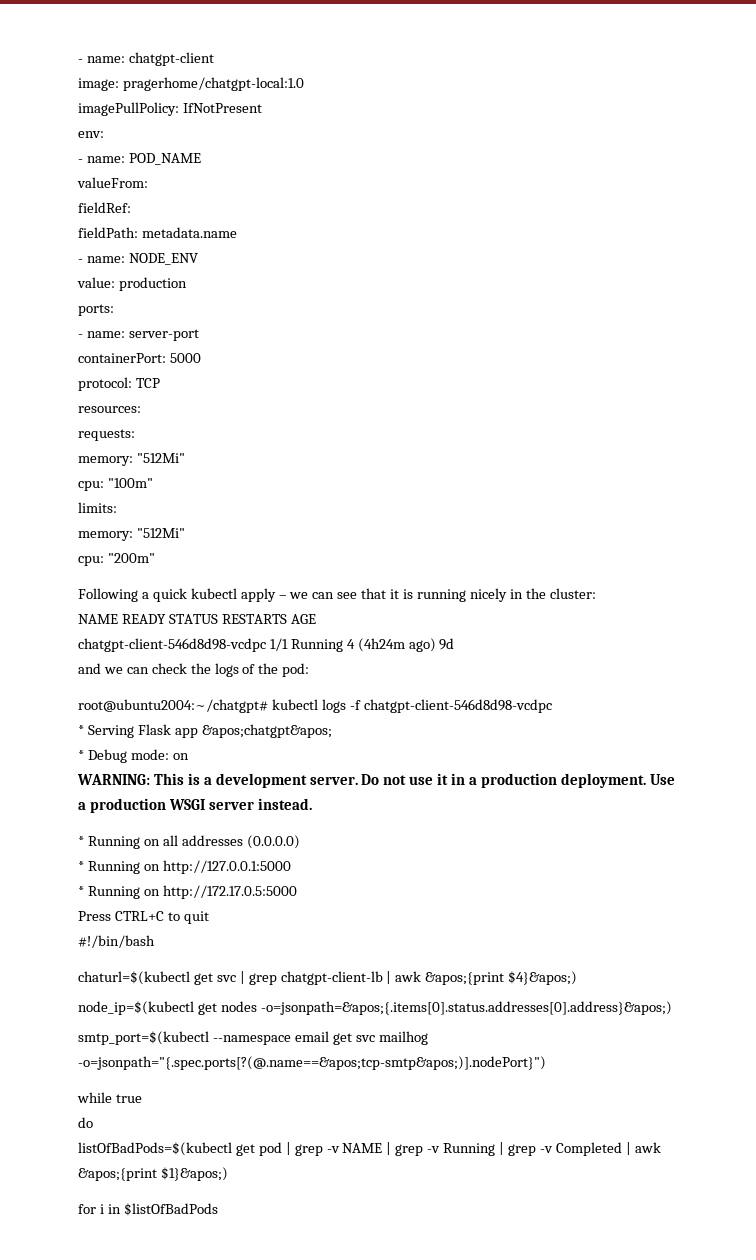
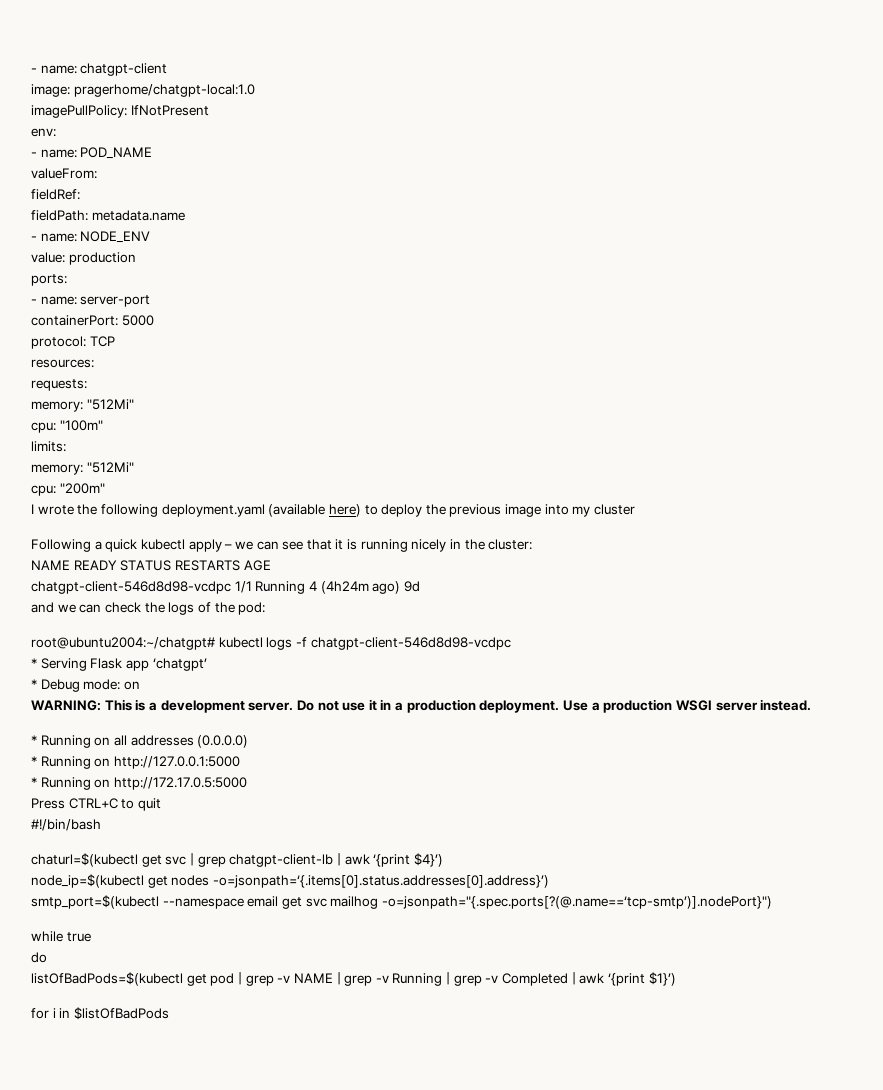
(155, 558) none -> [31,504,636,517] // I wrote the following deployment.yaml (available here) to deploy the previous image into my cluster
[201,724,332,738] &apos;chatgpt&apos; -> [152,658,207,671] ‘chatgpt’
[425,971,578,985] &apos;{print $4}&apos;) -> [373,853,443,867] ‘{print $4}’)
[260,1001,672,1015] -o=jsonpath=&apos;{.items[0].status.addresses[0].address}&apos;) -> [212,875,549,888] -o=jsonpath=‘{.items[0].status.addresses[0].address}’)
[78,1056,546,1070] -o=jsonpath="{.spec.ports[?(@.name==&apos;tcp-smtp&apos;)].nodePort}") -> [381,896,772,909] -o=jsonpath="{.spec.ports[?(@.name==‘tcp-smtp’)].nodePort}")
[78,1167,228,1181] &apos;{print $1}&apos;) -> [607,972,676,986] ‘{print $1}’)

